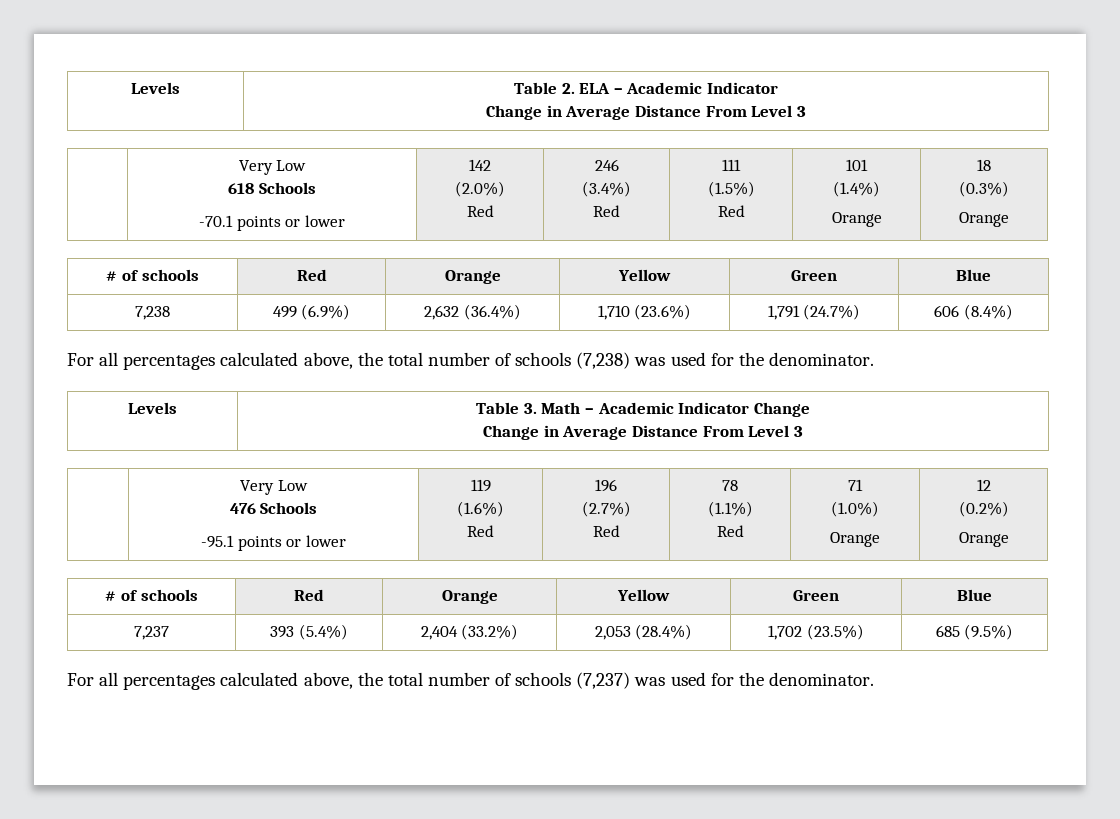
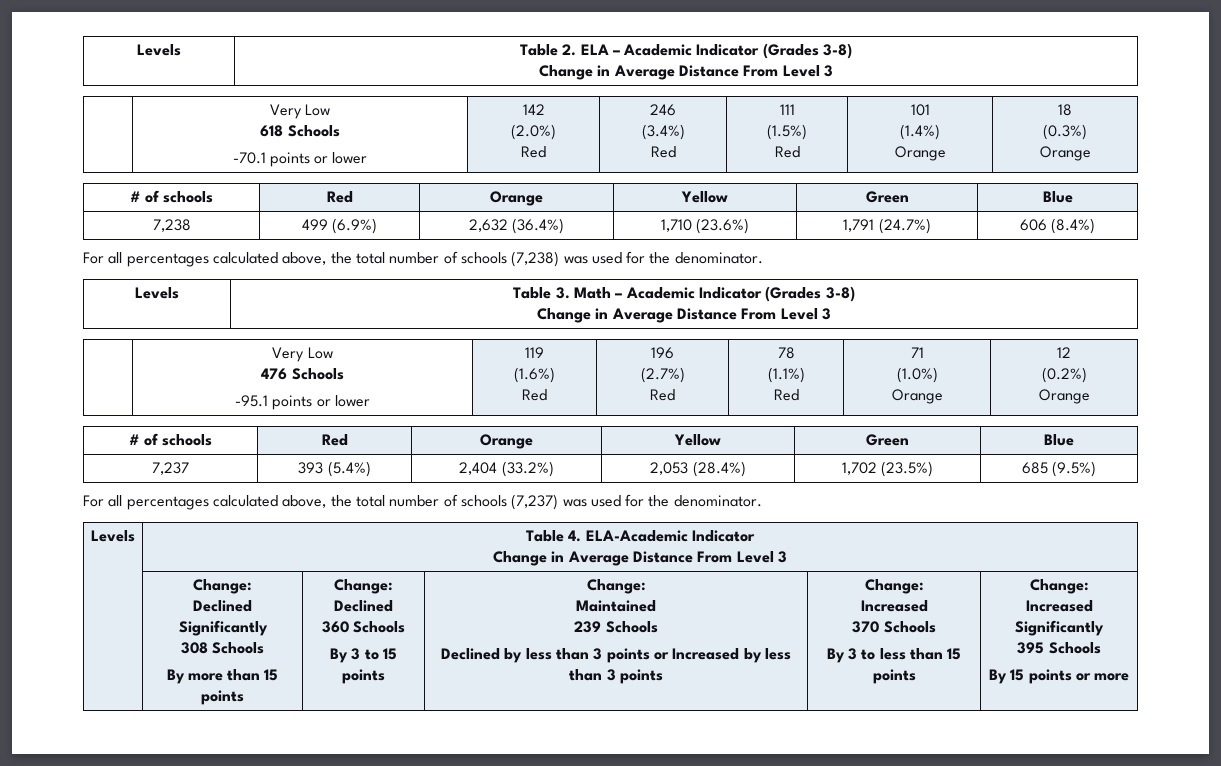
(778, 88) none -> [762,43,853,59] (Grades 3-8)
[753,402,810,417] Change -> [765,286,855,302] (Grades 3-8)
(874, 679) none -> [91,530,135,542] [526,530,755,542] [493,551,787,566] [193,579,252,594] [193,600,252,612] [178,620,268,636] [180,642,265,654] [166,669,279,684] [201,690,244,705] [334,579,393,594] [334,600,393,612] [321,621,406,633] [330,648,397,663] [342,669,385,684] [586,579,646,594] [576,600,656,612] [574,621,658,633] [441,648,791,663] [569,669,663,684] [864,579,924,594] [860,600,928,612] [852,621,936,633] [826,648,962,663] [872,669,916,684] [1029,579,1089,594] [1025,600,1093,612] [1015,620,1104,636] [1017,642,1101,654] [988,669,1130,684] // Levels | Table 4. ELA-Academic Indicator // Change in Average Distance From Level 3 // | Change: // Declined Significantly // 308 Schools // By more than 15 points | Change: Declined // 360 Schools // By 3 to 15 points | Change: // Maintained // 239 Schools // Declined by less than 3 points or Increased by less than 3 points | Change: // Increased // 370 Schools // By 3 to less than 15 points | Change: // Increased Significantly // 395 Schools // By 15 points or more

